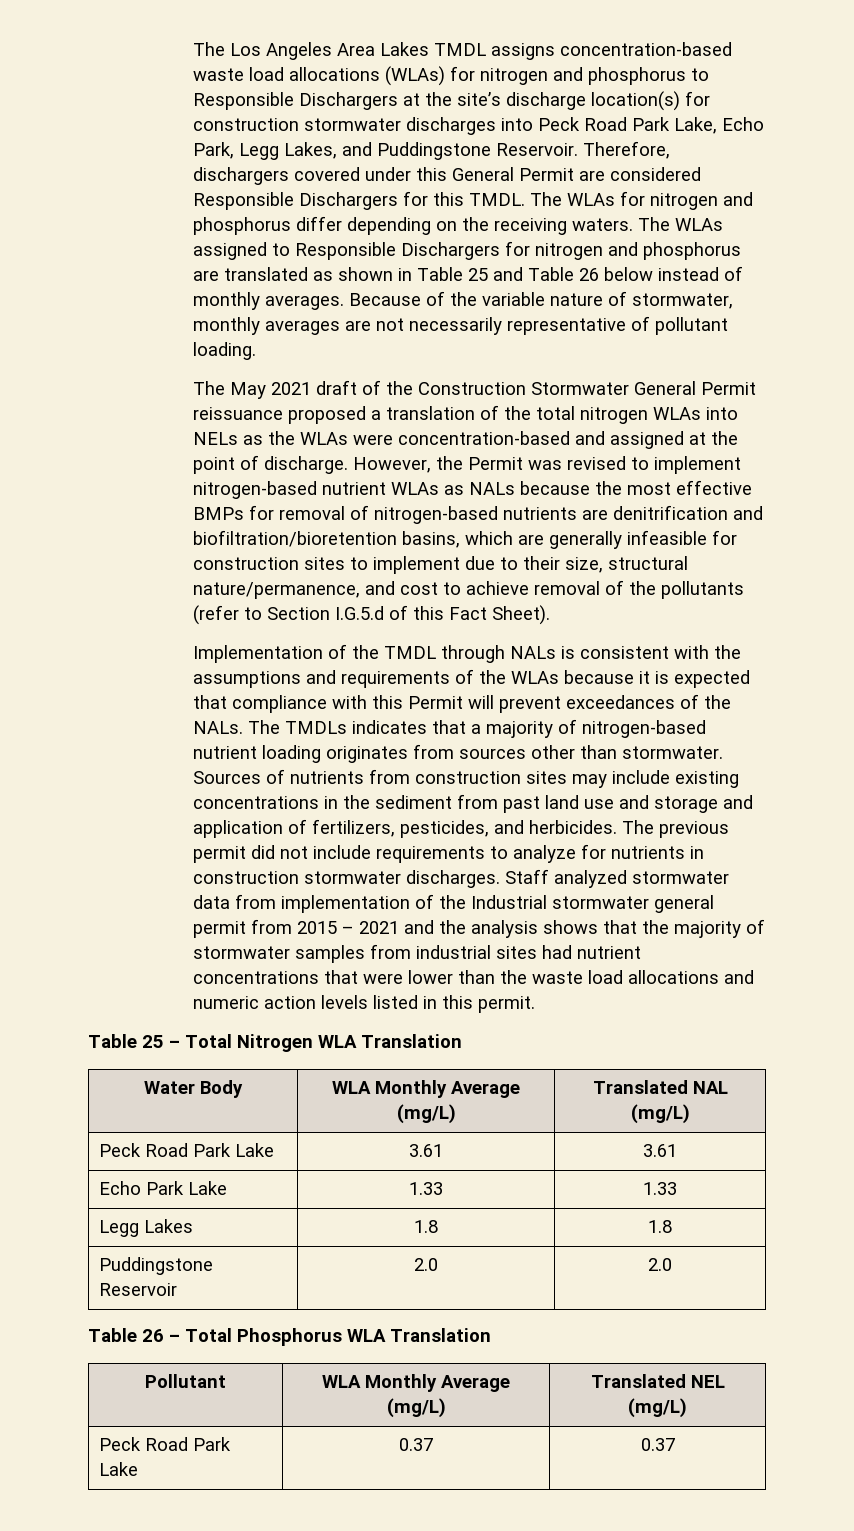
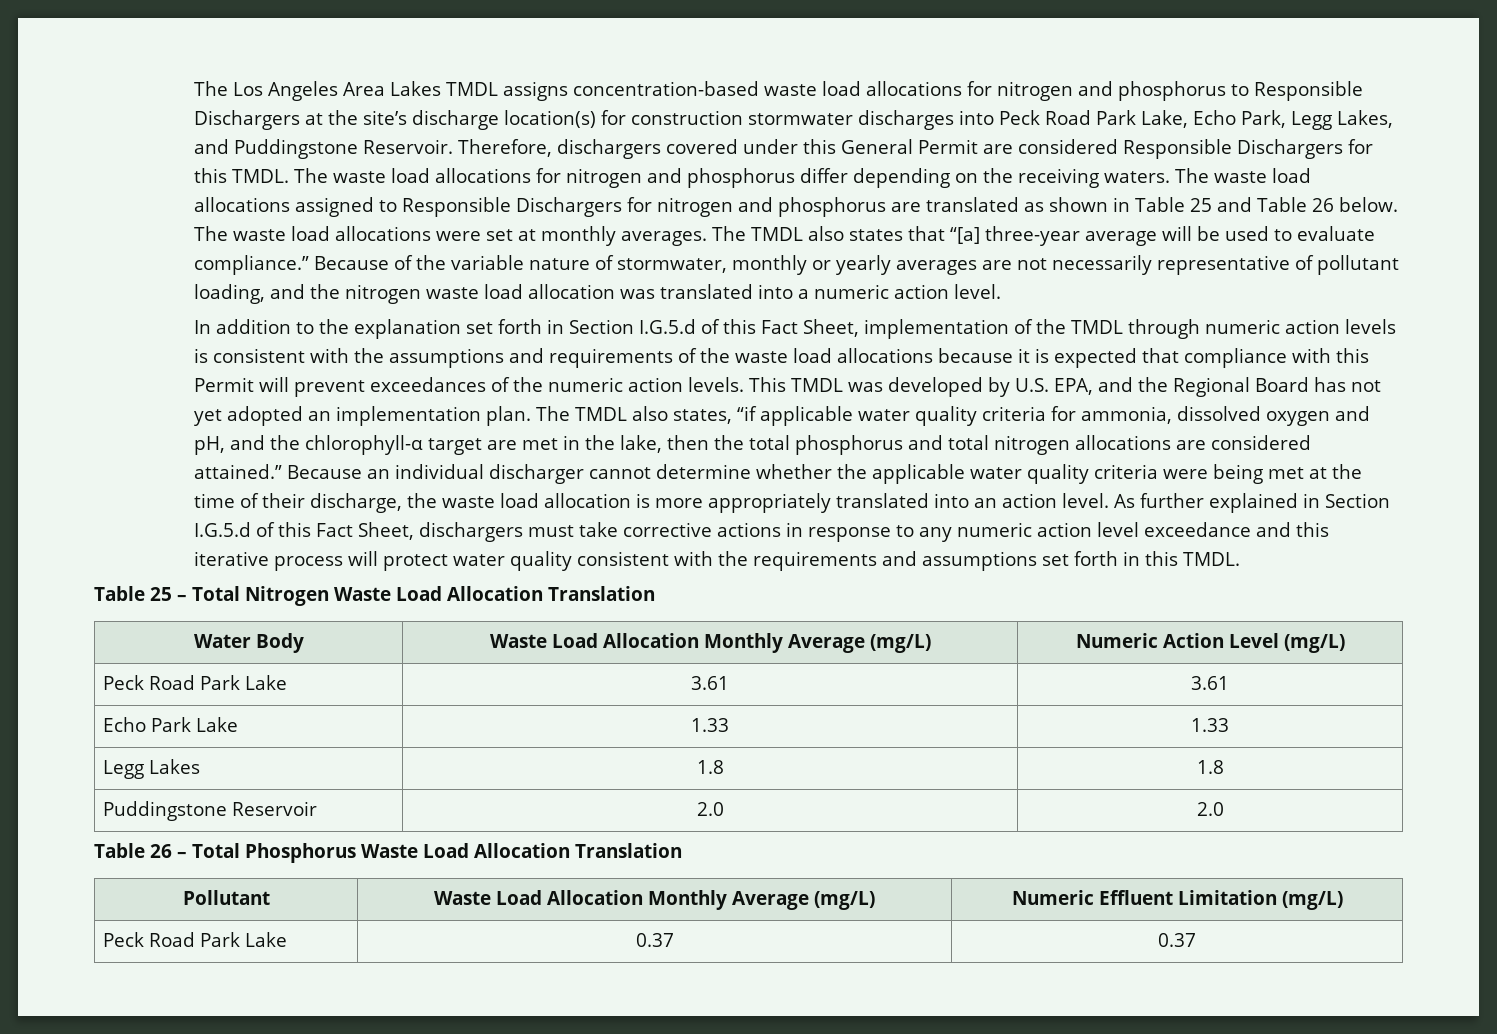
[385,66,446,86] (WLAs) -> (962, 88) none
[567,193,616,206] WLAs -> [332,168,531,183] waste load allocations
[675,218,724,231] WLAs -> [1213,168,1311,183] [193,197,290,212] waste load allocations
[604,266,744,281] [193,292,345,310] below instead of monthly averages. -> [1338,197,1398,212] [193,226,1375,246] [193,255,309,275] below. The waste load allocations were set at monthly averages. The TMDL also states that “[a] three-year average will be used to evaluate compliance.”
(261, 326) none -> [811,255,891,275] or yearly
[193,342,257,360] [193,380,757,399] [193,405,739,424] [193,431,739,449] [193,455,742,474] [193,480,753,499] [193,505,764,524] [193,530,738,549] [193,556,689,574] [193,580,745,599] [193,605,551,625] [193,645,324,663] loading. // The May 2021 draft of the Construction Stormwater General Permit reissuance proposed a translation of the total nitrogen WLAs into NELs as the WLAs were concentration-based and assigned at the point of discharge. However, the Permit was revised to implement nitrogen-based nutrient WLAs as NALs because the most effective BMPs for removal of nitrogen-based nutrients are denitrification and biofiltration/bioretention basins, which are generally infeasible for construction sites to implement due to their size, structural nature/permanence, and cost to achieve removal of the pollutants (refer to Section I.G.5.d of this Fact Sheet). // Implementation -> [193,284,1001,304] [193,319,1009,339] loading, and the nitrogen waste load allocation was translated into a numeric action level. // In addition to the explanation set forth in Section I.G.5.d of this Fact Sheet, implementation
[510,646,557,659] NALs -> [1204,319,1396,334] numeric action levels
[511,671,560,684] WLAs -> [734,348,933,363] waste load allocations
[193,719,707,738] [193,744,724,763] [193,769,740,788] [193,794,754,813] [193,819,730,838] [193,844,705,863] [193,869,730,888] [193,894,715,913] [193,919,766,938] [193,944,642,963] [193,970,755,984] [193,995,419,1009] NALs. The TMDLs indicates that a majority of nitrogen-based nutrient loading originates from sources other than stormwater. Sources of nutrients from construction sites may include existing concentrations in the sediment from past land use and storage and application of fertilizers, pesticides, and herbicides. The previous permit did not include requirements to analyze for nutrients in construction stormwater discharges. Staff analyzed stormwater data from implementation of the Industrial stormwater general permit from 2015 – 2021 and the analysis shows that the majority of stormwater samples from industrial sites had nutrient concentrations that were lower than the waste load allocations and numeric action levels listed -> [547,377,1381,397] [193,406,1370,426] [193,435,1311,455] [193,464,1362,484] [193,493,1390,513] [193,522,1329,542] [193,551,1118,571] numeric action levels. This TMDL was developed by U.S. EPA, and the Regional Board has not yet adopted an implementation plan. The TMDL also states, “if applicable water quality criteria for ammonia, dissolved oxygen and pH, and the chlorophyll-α target are met in the lake, then the total phosphorus and total nitrogen allocations are considered attained.” Because an individual discharger cannot determine whether the applicable water quality criteria were being met at the time of their discharge, the waste load allocation is more appropriately translated into an action level. As further explained in Section I.G.5.d of this Fact Sheet, dischargers must take corrective actions in response to any numeric action level exceedance and this iterative process will protect water quality consistent with the requirements and assumptions set forth
[478,996,536,1013] permit. -> [1182,552,1240,566] TMDL.
[318,1035,357,1048] WLA -> [333,586,543,601] Waste Load Allocation
[332,1080,520,1098] [396,1104,456,1124] [592,1080,728,1094] WLA Monthly Average (mg/L) | Translated NAL -> [489,633,931,653] [1075,633,1279,648] Waste Load Allocation Monthly Average (mg/L) | Numeric Action Level
[347,1329,386,1342] WLA -> [360,843,570,858] Waste Load Allocation
[322,1374,510,1392] [386,1398,446,1418] [590,1374,725,1388] WLA Monthly Average (mg/L) | Translated NEL -> [434,890,875,910] [1011,890,1277,905] Waste Load Allocation Monthly Average (mg/L) | Numeric Effluent Limitation

